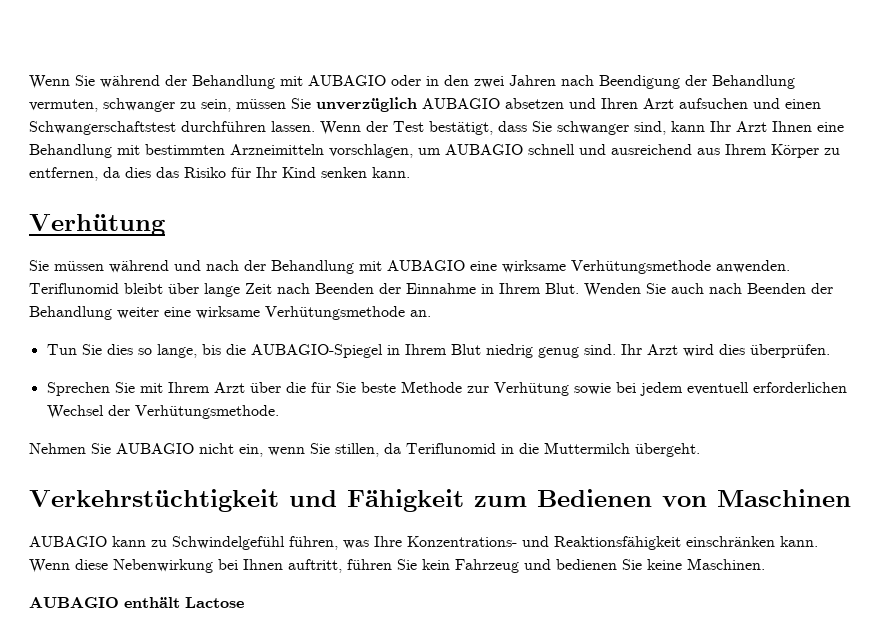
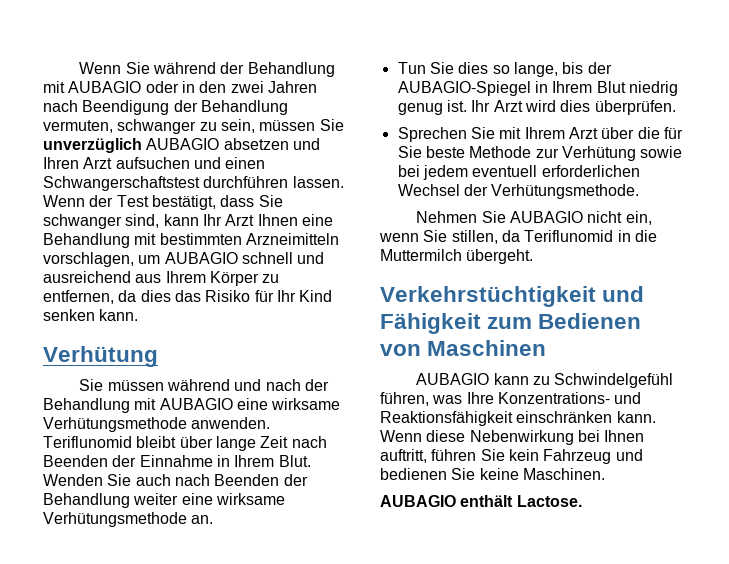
[225,344,246,355] die -> [587,62,612,74] der
[583,344,616,355] sind. -> [446,100,467,112] ist.
[185,597,244,608] Lactose -> [516,495,582,507] Lactose.

